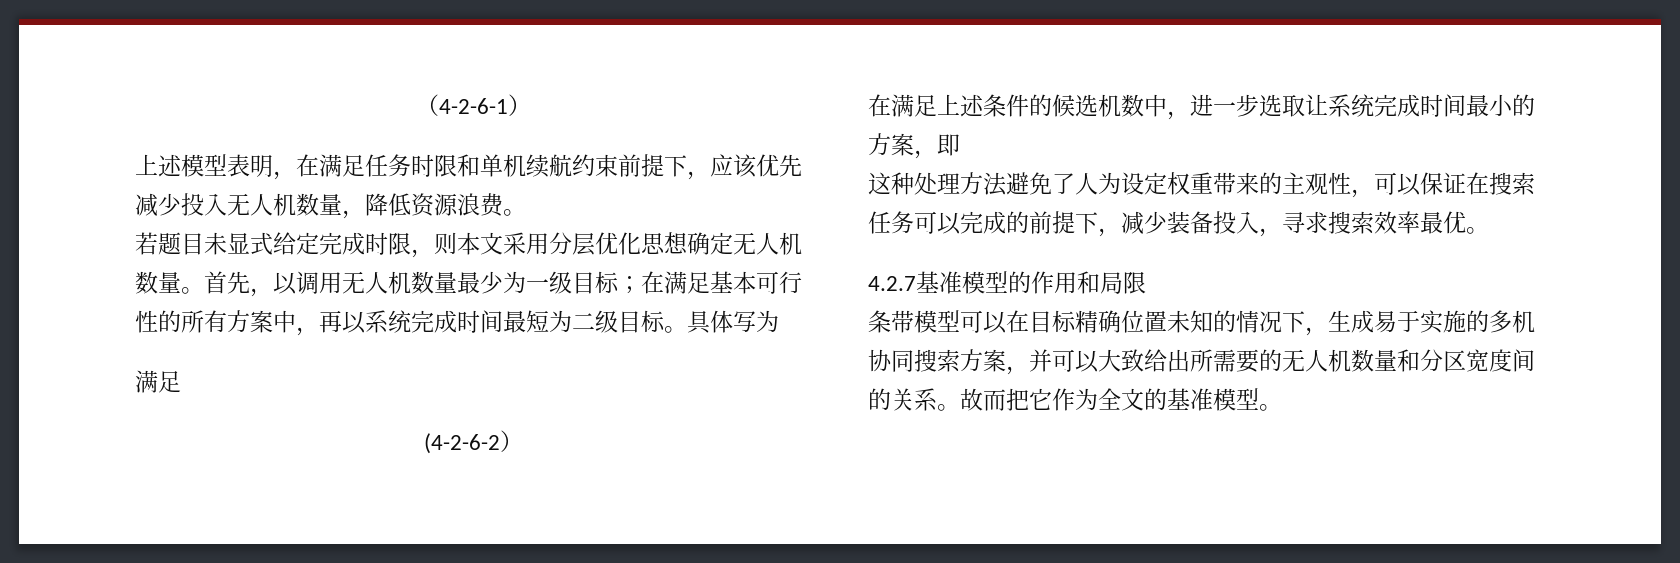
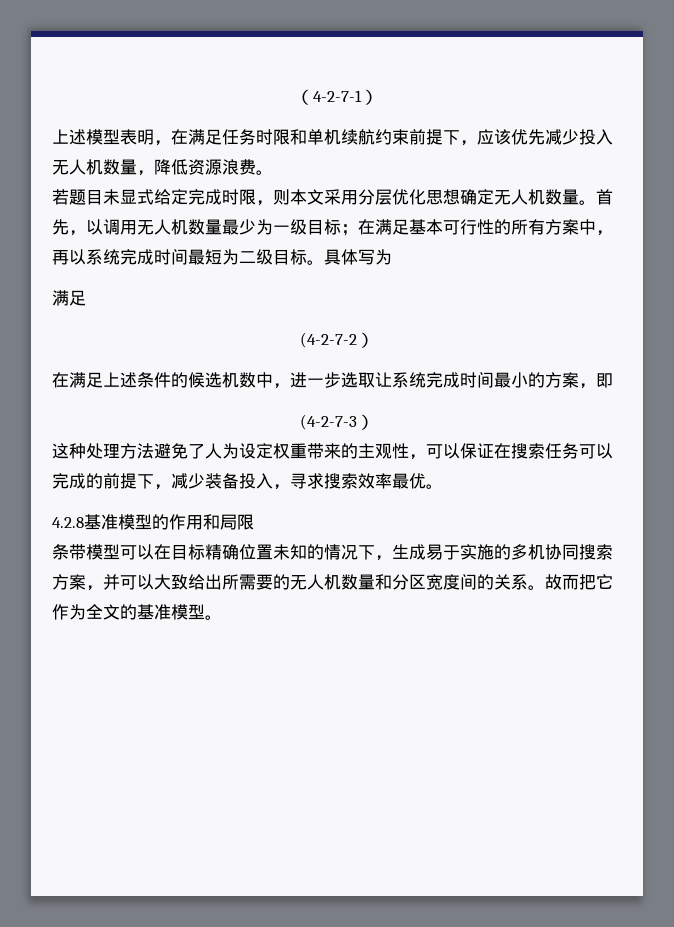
[439,98,508,114] 4-2-6-1 -> [313,90,362,102] 4-2-7-1
[424,433,500,454] (4-2-6-2 -> [300,332,357,348] (4-2-7-2
(960, 145) none -> [300,414,374,430] // (4-2-7-3）
[868,276,916,291] 4.2.7 -> [52,517,84,528] 4.2.8

